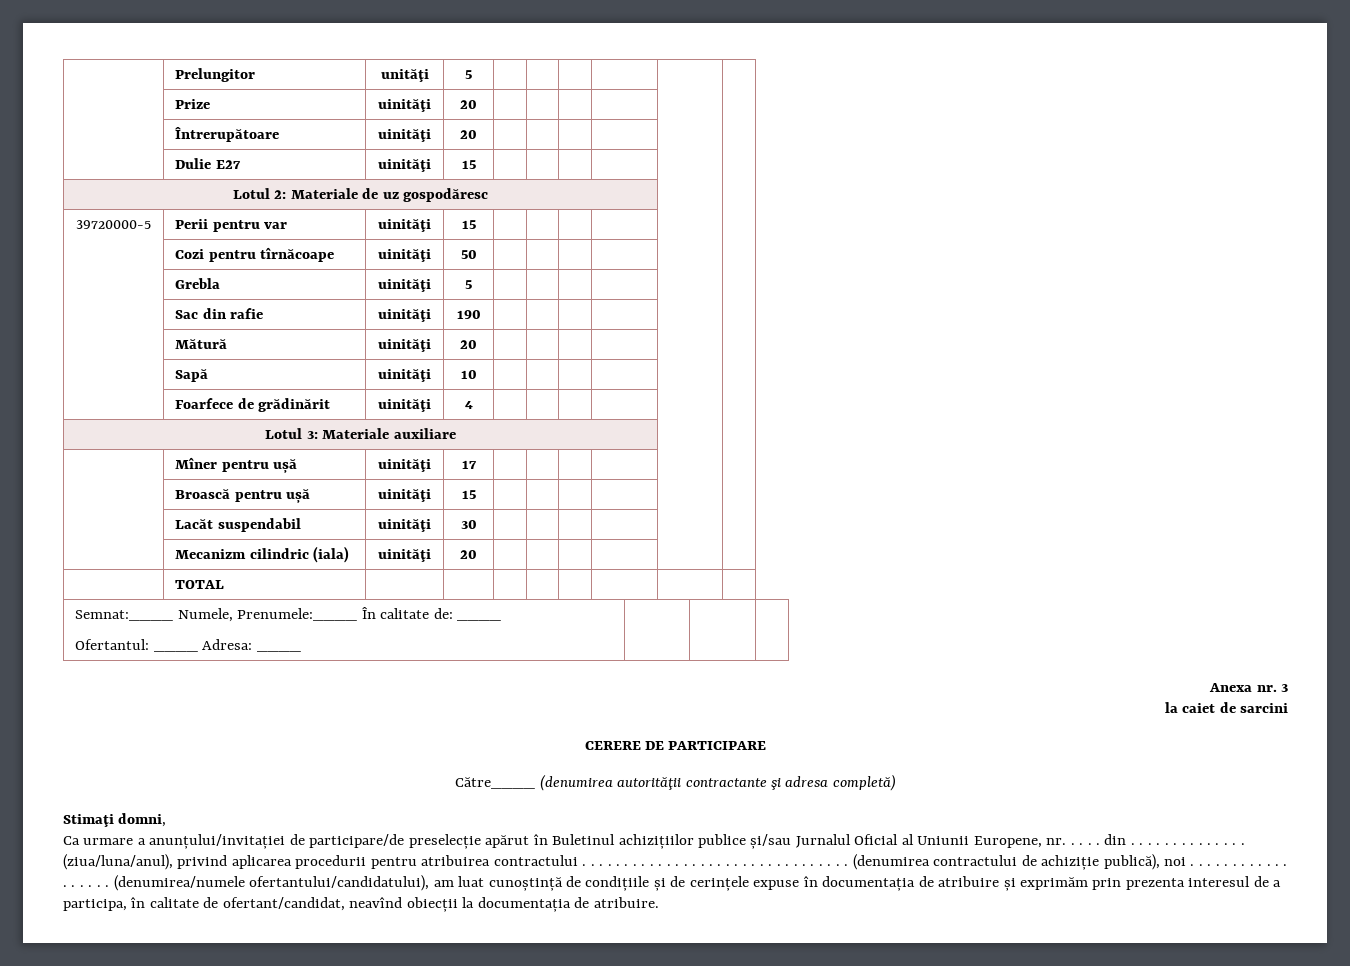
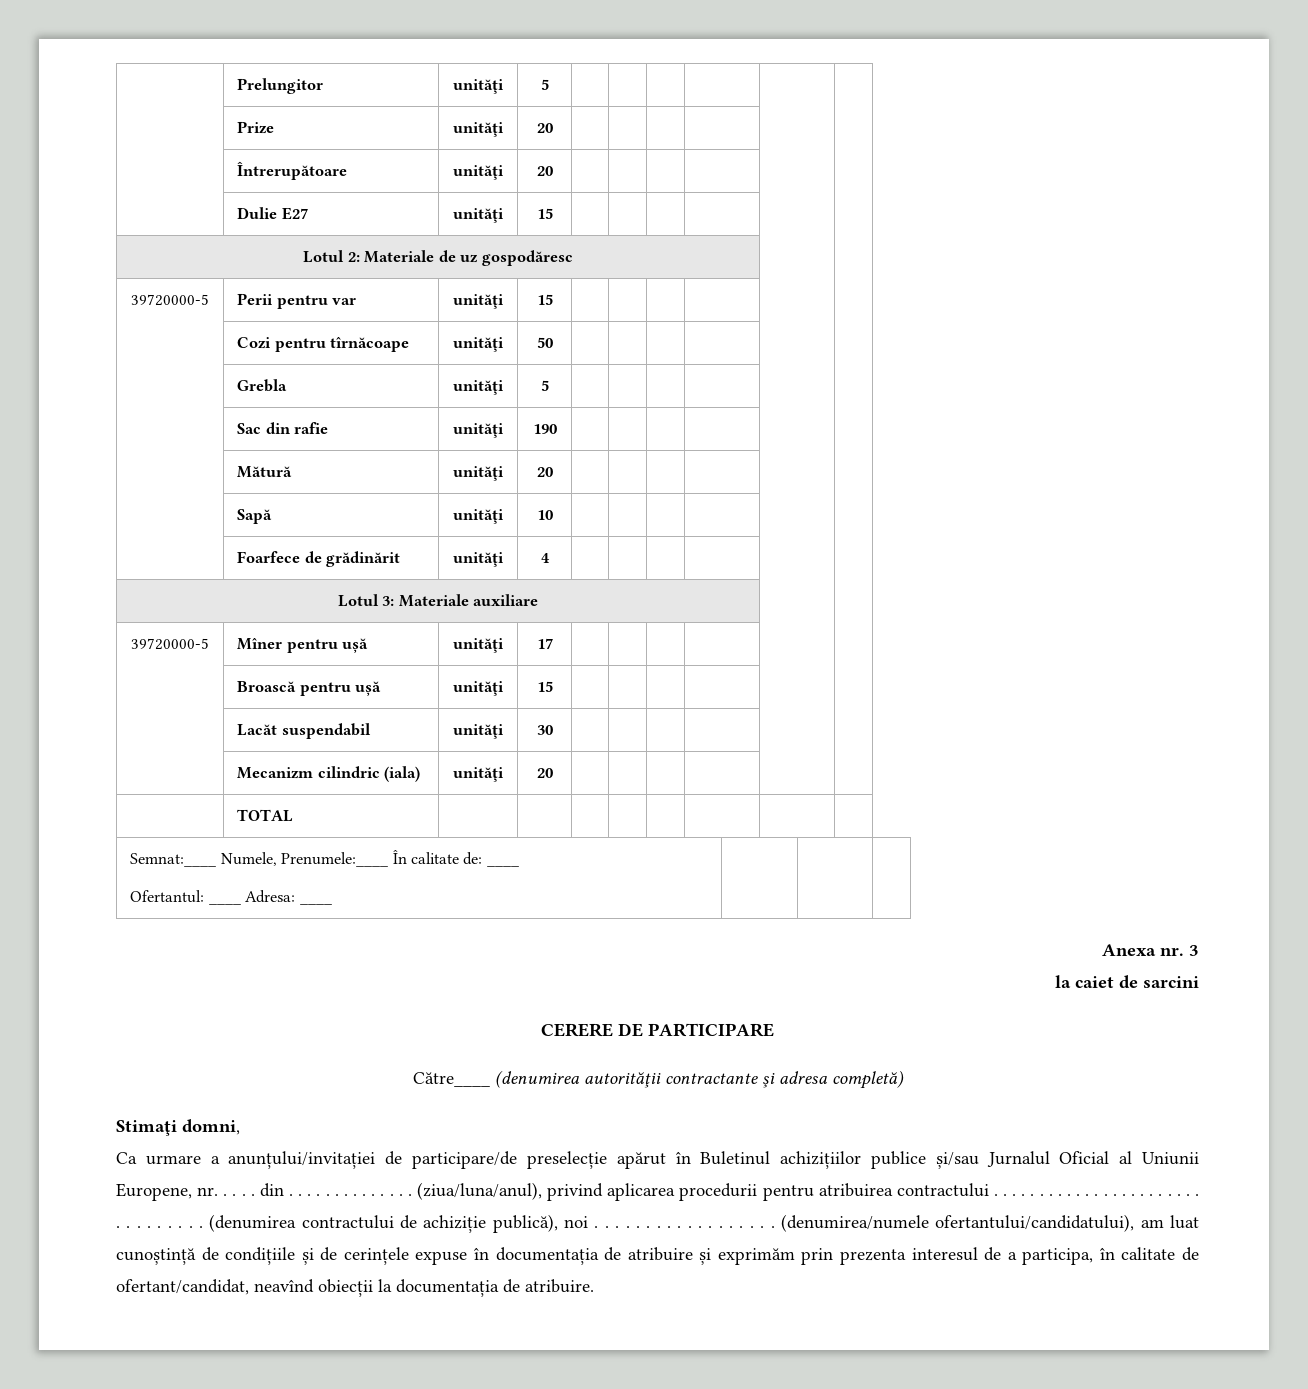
[378,99,431,112] uinităţi -> [453,122,504,137] unităţi
[378,129,431,142] uinităţi -> [453,165,504,180] unităţi
[378,159,431,172] uinităţi -> [453,208,504,223] unităţi
[378,219,431,232] uinităţi -> [453,294,504,309] unităţi
[378,249,431,262] uinităţi -> [453,337,504,352] unităţi
[378,279,431,292] uinităţi -> [453,380,504,395] unităţi
[378,309,431,322] uinităţi -> [453,423,504,438] unităţi
[378,339,431,352] uinităţi -> [453,466,504,481] unităţi
[378,369,431,382] uinităţi -> [453,509,504,524] unităţi
[378,399,431,412] uinităţi -> [453,552,504,567] unităţi
(456, 433) none -> [131,638,209,650] 39720000-5
[378,459,431,472] uinităţi -> [453,638,504,653] unităţi
[378,489,431,502] uinităţi -> [453,681,504,696] unităţi
[378,519,431,532] uinităţi -> [453,724,504,739] unităţi
[378,549,431,562] uinităţi -> [453,767,504,782] unităţi

